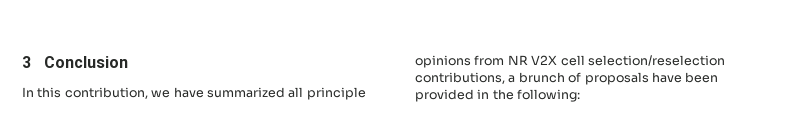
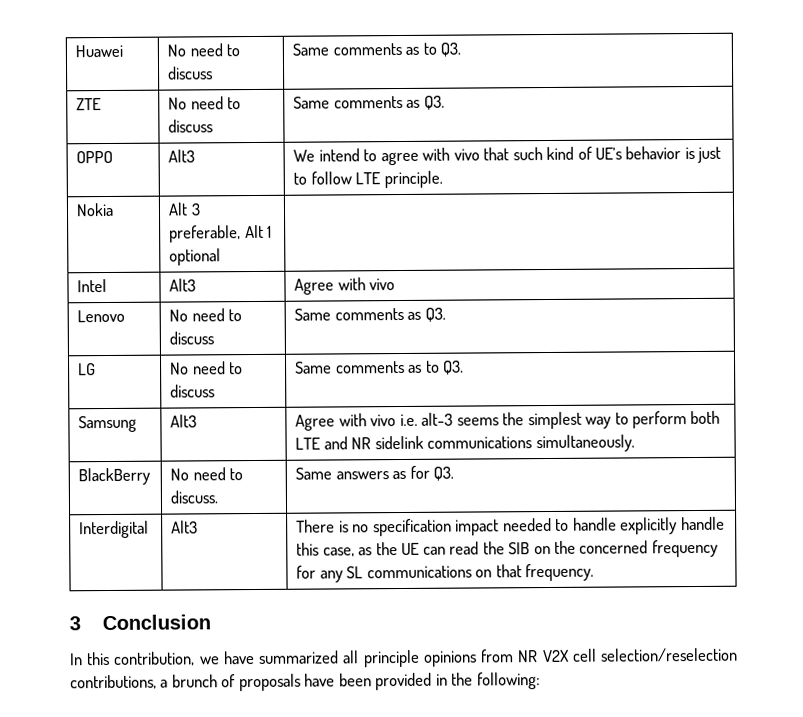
(22, 62) none -> [75,44,124,58] [167,43,241,57] [168,66,214,80] [292,42,462,57] [76,98,103,111] [168,96,242,110] [168,119,214,133] [293,95,445,110] [76,150,114,164] [168,149,196,163] [293,146,722,166] [293,170,443,189] [76,202,115,217] [168,202,201,216] [169,224,273,243] [169,248,222,266] [77,278,108,293] [169,278,197,292] [294,277,396,295] [77,309,126,323] [169,308,243,322] [169,331,215,345] [294,307,446,322] [78,363,97,376] [170,361,244,375] [170,384,216,398] [295,360,465,375] [78,415,138,433] [170,414,198,428] [295,410,721,431] [295,434,635,453] [78,467,151,486] [170,467,244,481] [170,490,219,504] [295,465,455,481] [79,520,150,539] [171,520,199,534] [296,516,725,537] [296,539,718,558] [296,563,595,583] Huawei | No need to discuss | Same comments as to Q3. // ZTE | No need to discuss | Same comments as Q3. // OPPO | Alt3 | We intend to agree with vivo that such kind of UE’s behavior is just to follow LTE principle. // Nokia | Alt 3 preferable, Alt 1 optional | // Intel | Alt3 | Agree with vivo // Lenovo | No need to discuss | Same comments as Q3. // LG | No need to discuss | Same comments as to Q3. // Samsung | Alt3 | Agree with vivo i.e. alt-3 seems the simplest way to perform both LTE and NR sidelink communications simultaneously. // BlackBerry | No need to discuss. | Same answers as for Q3. // Interdigital | Alt3 | There is no specification impact needed to handle explicitly handle this case, as the UE can read the SIB on the concerned frequency for any SL communications on that frequency. //

